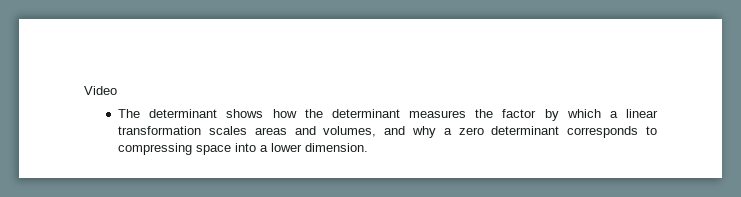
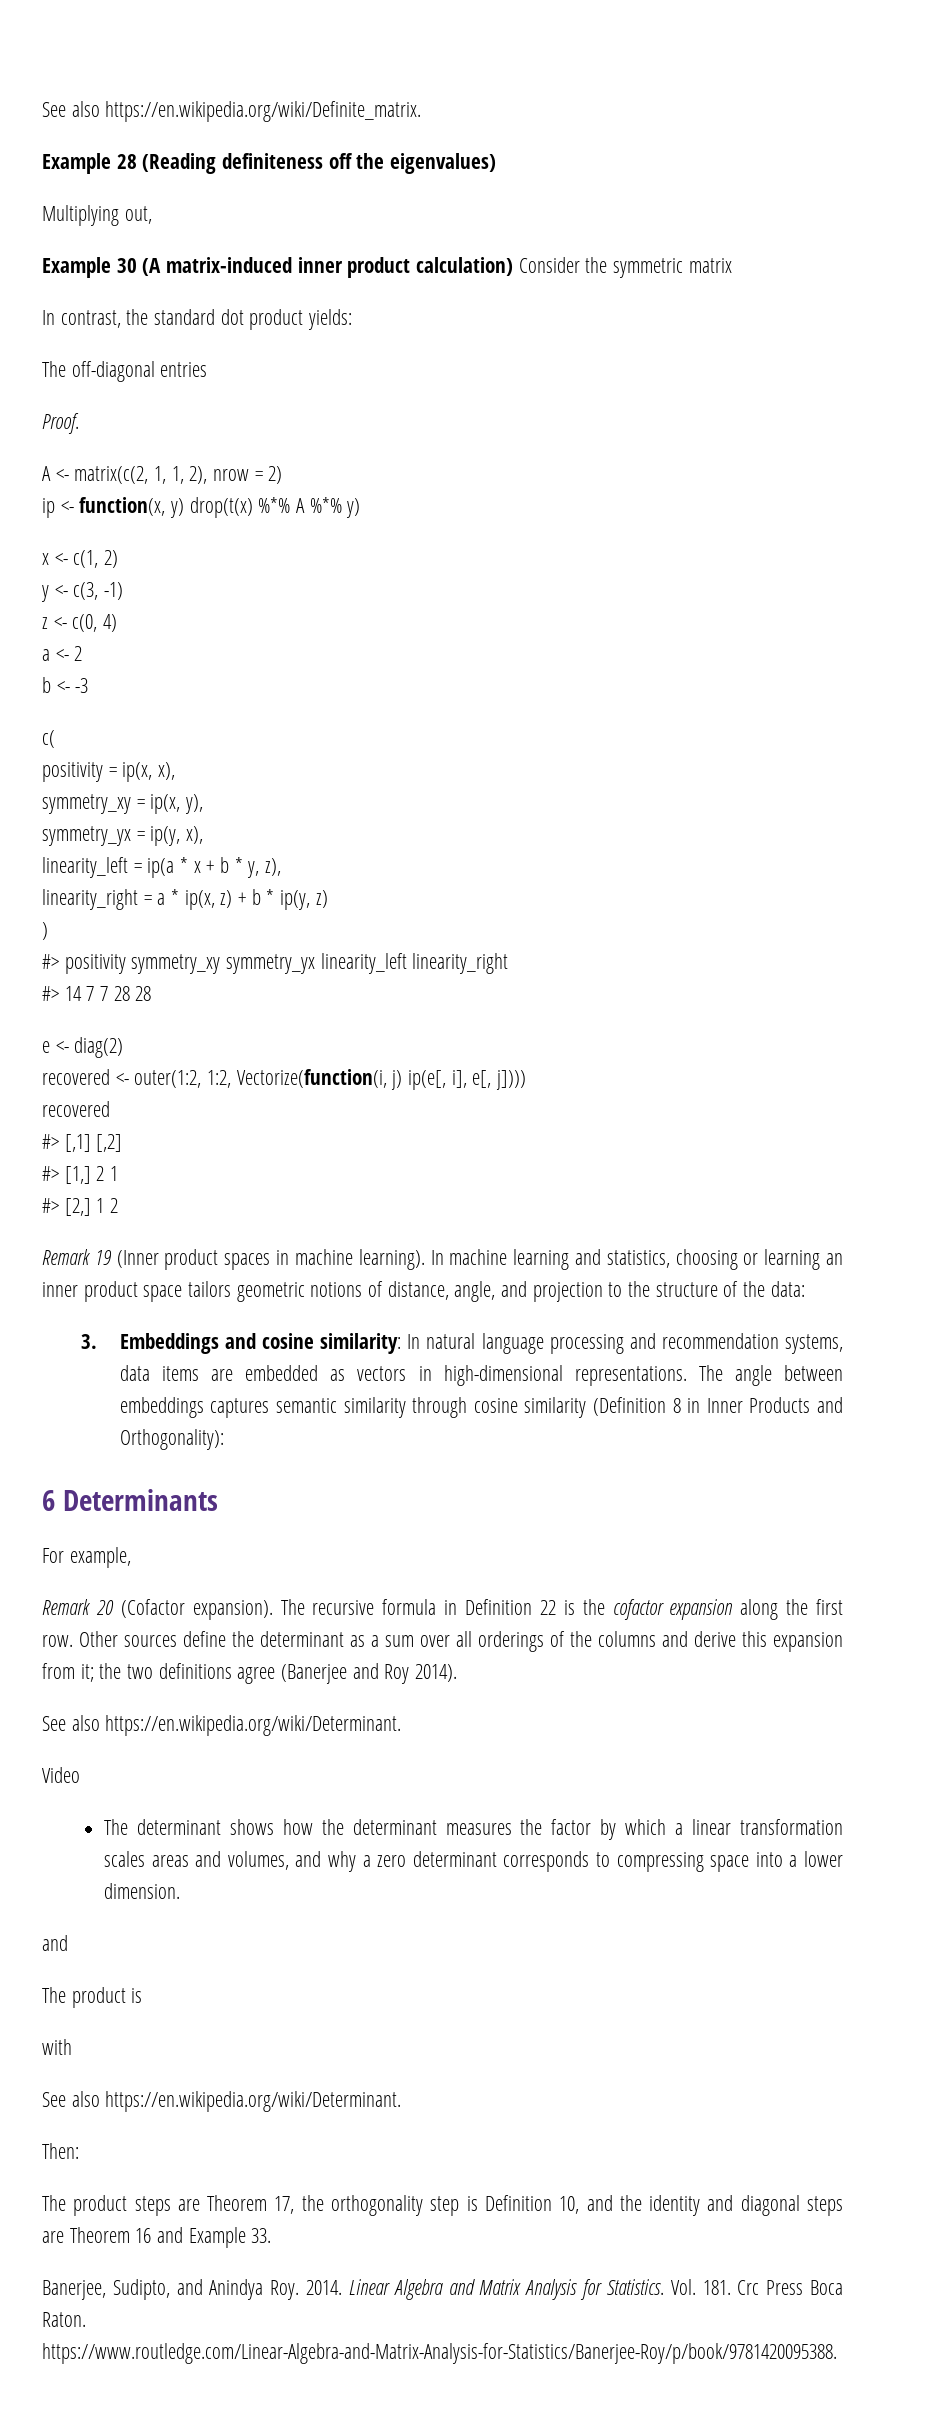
(84, 90) none -> [42,101,422,122] [42,153,497,174] [42,205,152,226] [42,257,732,278] [42,309,353,330] [42,361,208,382] [42,413,79,434] [42,466,283,484] [42,497,361,518] [42,550,119,568] [41,582,124,602] [42,614,118,632] [42,646,83,661] [42,677,89,693] [42,730,55,748] [42,762,176,782] [42,794,204,814] [42,826,203,846] [42,857,282,878] [42,889,328,910] [42,922,48,940] [42,953,509,974] [42,986,152,1001] [42,1037,124,1058] [42,1069,527,1090] [42,1101,110,1117] [42,1134,123,1152] [42,1166,119,1184] [42,1198,119,1216] [42,1249,843,1270] [42,1281,805,1302] [80,1333,843,1354] [119,1365,843,1386] [119,1397,844,1418] [119,1429,224,1450] [42,1489,218,1511] [42,1547,131,1568] [42,1599,843,1620] [42,1631,843,1652] [42,1663,458,1684] [42,1715,402,1736] See also https://en.wikipedia.org/wiki/Definite_matrix. // Example 28 (Reading definiteness off the eigenvalues) // Multiplying out, // Example 30 (A matrix-induced inner product calculation) Consider the symmetric matrix // In contrast, the standard dot product yields: // The off-diagonal entries // Proof. // A <- matrix(c(2, 1, 1, 2), nrow = 2) // ip <- function(x, y) drop(t(x) %*% A %*% y) // x <- c(1, 2) // y <- c(3, -1) // z <- c(0, 4) // a <- 2 // b <- -3 // c( // positivity = ip(x, x), // symmetry_xy = ip(x, y), // symmetry_yx = ip(y, x), // linearity_left = ip(a * x + b * y, z), // linearity_right = a * ip(x, z) + b * ip(y, z) // ) // #> positivity symmetry_xy symmetry_yx linearity_left linearity_right // #> 14 7 7 28 28 // e <- diag(2) // recovered <- outer(1:2, 1:2, Vectorize(function(i, j) ip(e[, i], e[, j]))) // recovered // #> [,1] [,2] // #> [1,] 2 1 // #> [2,] 1 2 // Remark 19 (Inner product spaces in machine learning). In machine learning and statistics, choosing or learning an inner product space tailors geometric notions of distance, angle, and projection to the structure of the data: // 3. Embeddings and cosine similarity: In natural language processing and recommendation systems, data items are embedded as vectors in high-dimensional representations. The angle between embeddings captures semantic similarity through cosine similarity (Definition 8 in Inner Products and Orthogonality): // 6 Determinants // For example, // Remark 20 (Cofactor expansion). The recursive formula in Definition 22 is the cofactor expansion along the first row. Other sources define the determinant as a sum over all orderings of the columns and derive this expansion from it; the two definitions agree (Banerjee and Roy 2014). // See also https://en.wikipedia.org/wiki/Determinant. //
(369, 147) none -> [42,1935,68,1951] [42,1987,143,2008] [42,2039,72,2055] [42,2091,402,2112] [42,2143,79,2159] [42,2195,843,2216] [42,2227,272,2248] [42,2279,843,2300] [42,2312,86,2327] [42,2343,837,2364] // and // The product is // with // See also https://en.wikipedia.org/wiki/Determinant. // Then: // The product steps are Theorem 17, the orthogonality step is Definition 10, and the identity and diagonal steps are Theorem 16 and Example 33. // Banerjee, Sudipto, and Anindya Roy. 2014. Linear Algebra and Matrix Analysis for Statistics. Vol. 181. Crc Press Boca Raton. https://www.routledge.com/Linear-Algebra-and-Matrix-Analysis-for-Statistics/Banerjee-Roy/p/book/9781420095388.

